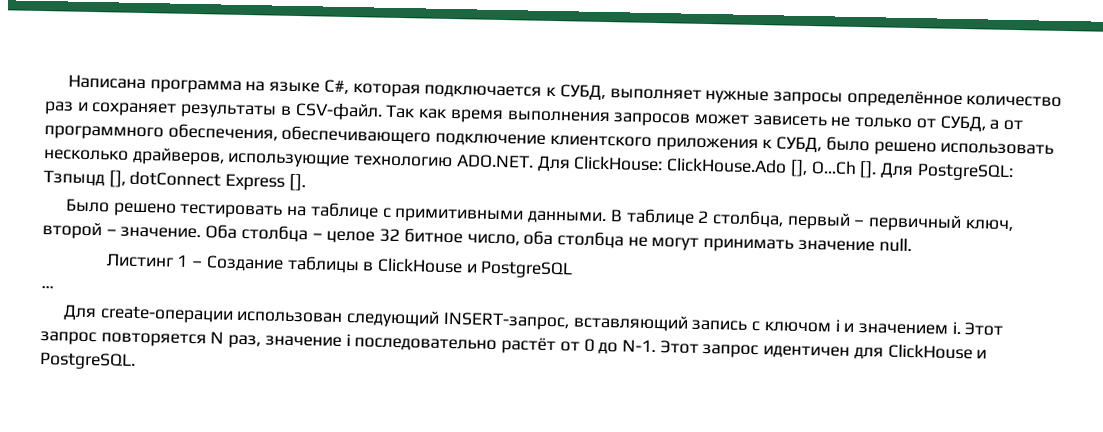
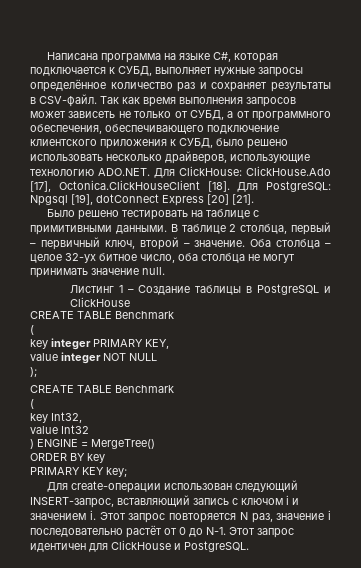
[789,159,1014,182] [43,170,306,192] [], O…Ch []. Для PostgreSQL: Тзпыцд [], dotConnect Express []. -> [30,180,331,192] [30,194,254,206] [17], Octonica.ClickHouseClient [18]. Для PostgreSQL: Npgsql [19], dotConnect Express [20] [21].
[379,228,401,243] 32 -> [65,253,96,263] 32-ух
[376,257,574,279] [41,286,54,289] ClickHouse и PostgreSQL // … -> [257,284,331,295] [69,297,130,307] [30,311,174,319] [30,325,34,335] [30,338,169,350] [30,352,157,364] [30,367,37,377] [30,385,174,393] [30,399,34,409] [30,412,82,423] [30,425,89,434] [30,439,155,449] [30,453,105,463] [30,467,127,477] PostgreSQL и ClickHouse // CREATE TABLE Benchmark // ( // key integer PRIMARY KEY, // value integer NOT NULL // ); // CREATE TABLE Benchmark // ( // key Int32, // value Int32 // ) ENGINE = MergeTree() // ORDER BY key // PRIMARY KEY key;

